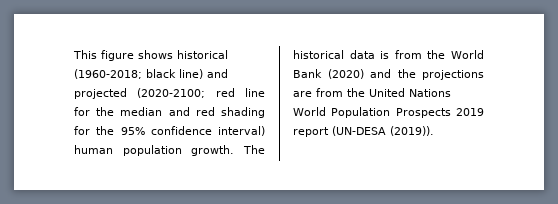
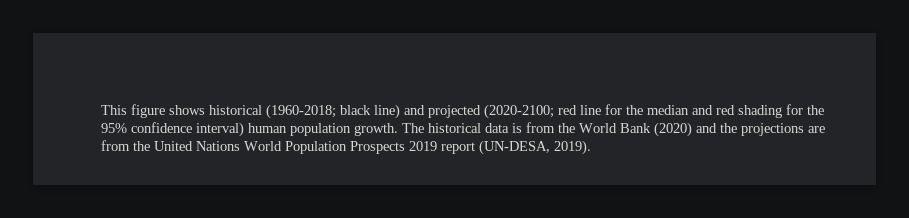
[332,126,434,136] (UN-DESA (2019)). -> [479,140,591,155] (UN-DESA, 2019).

